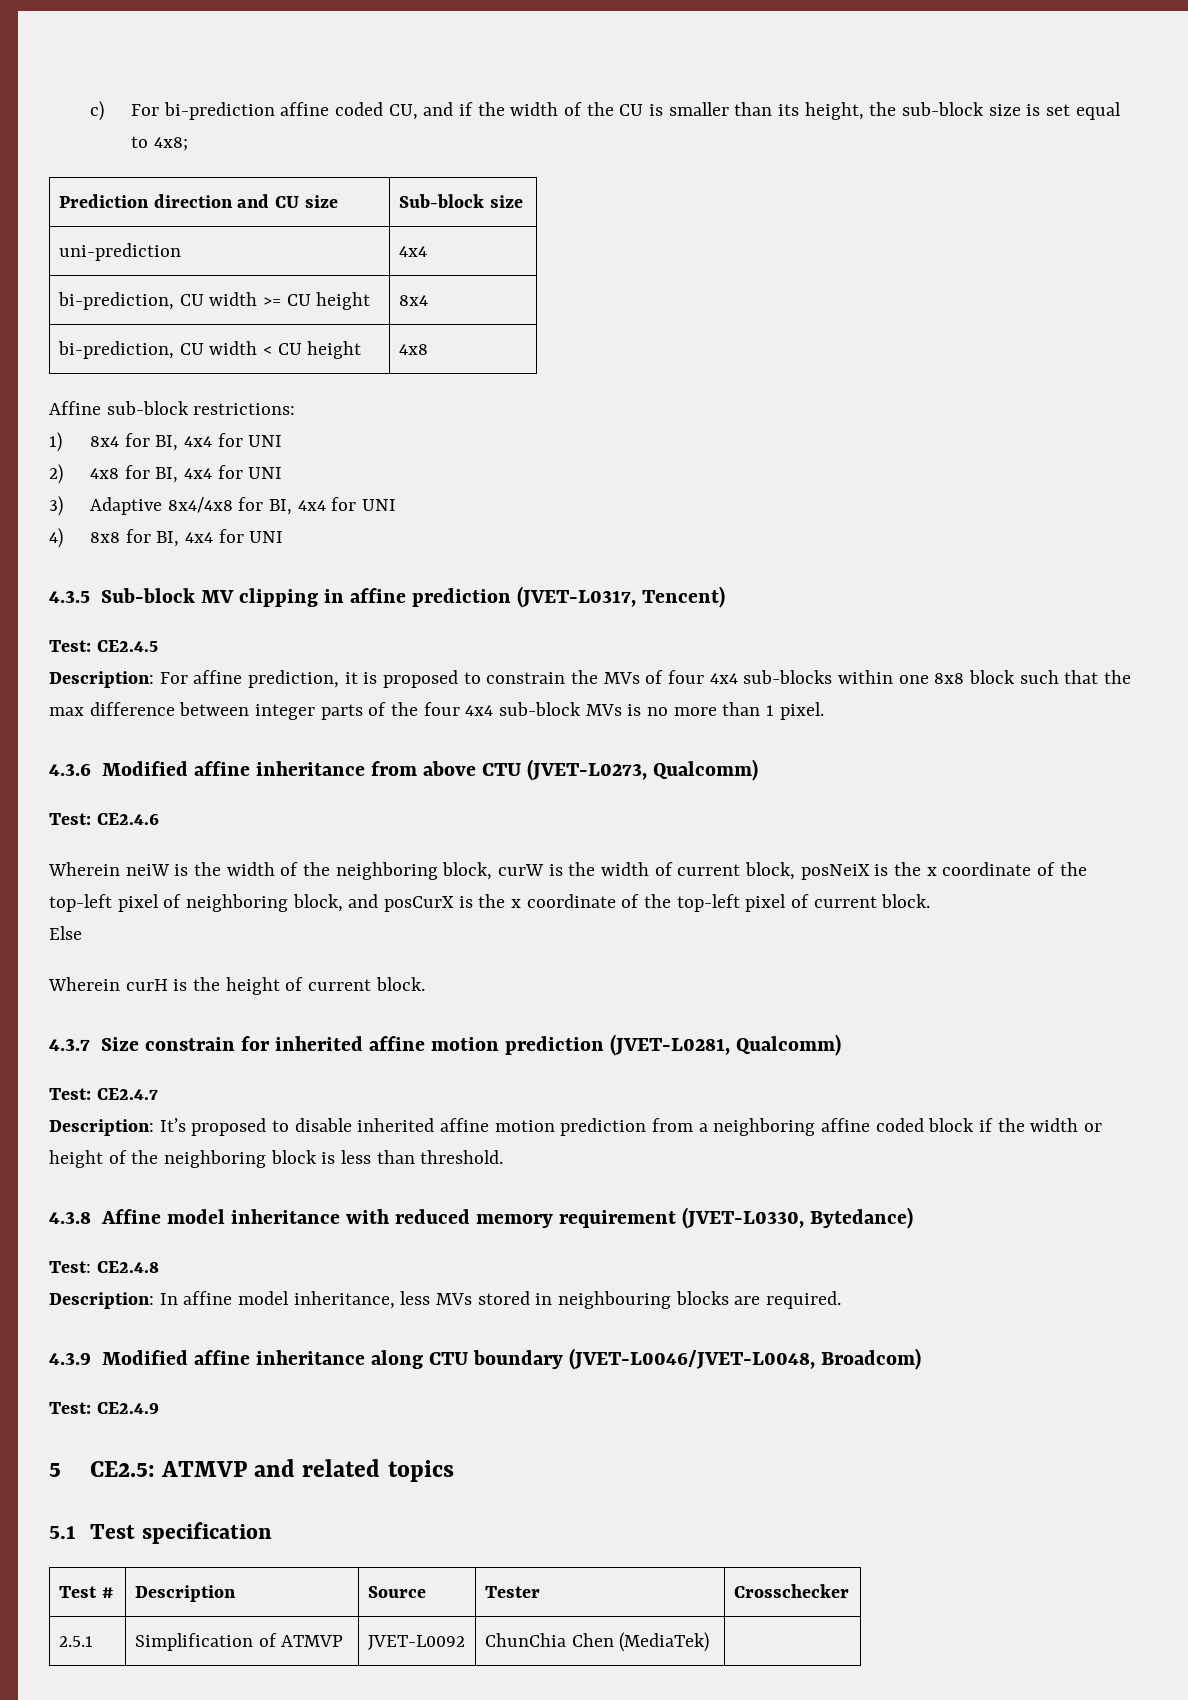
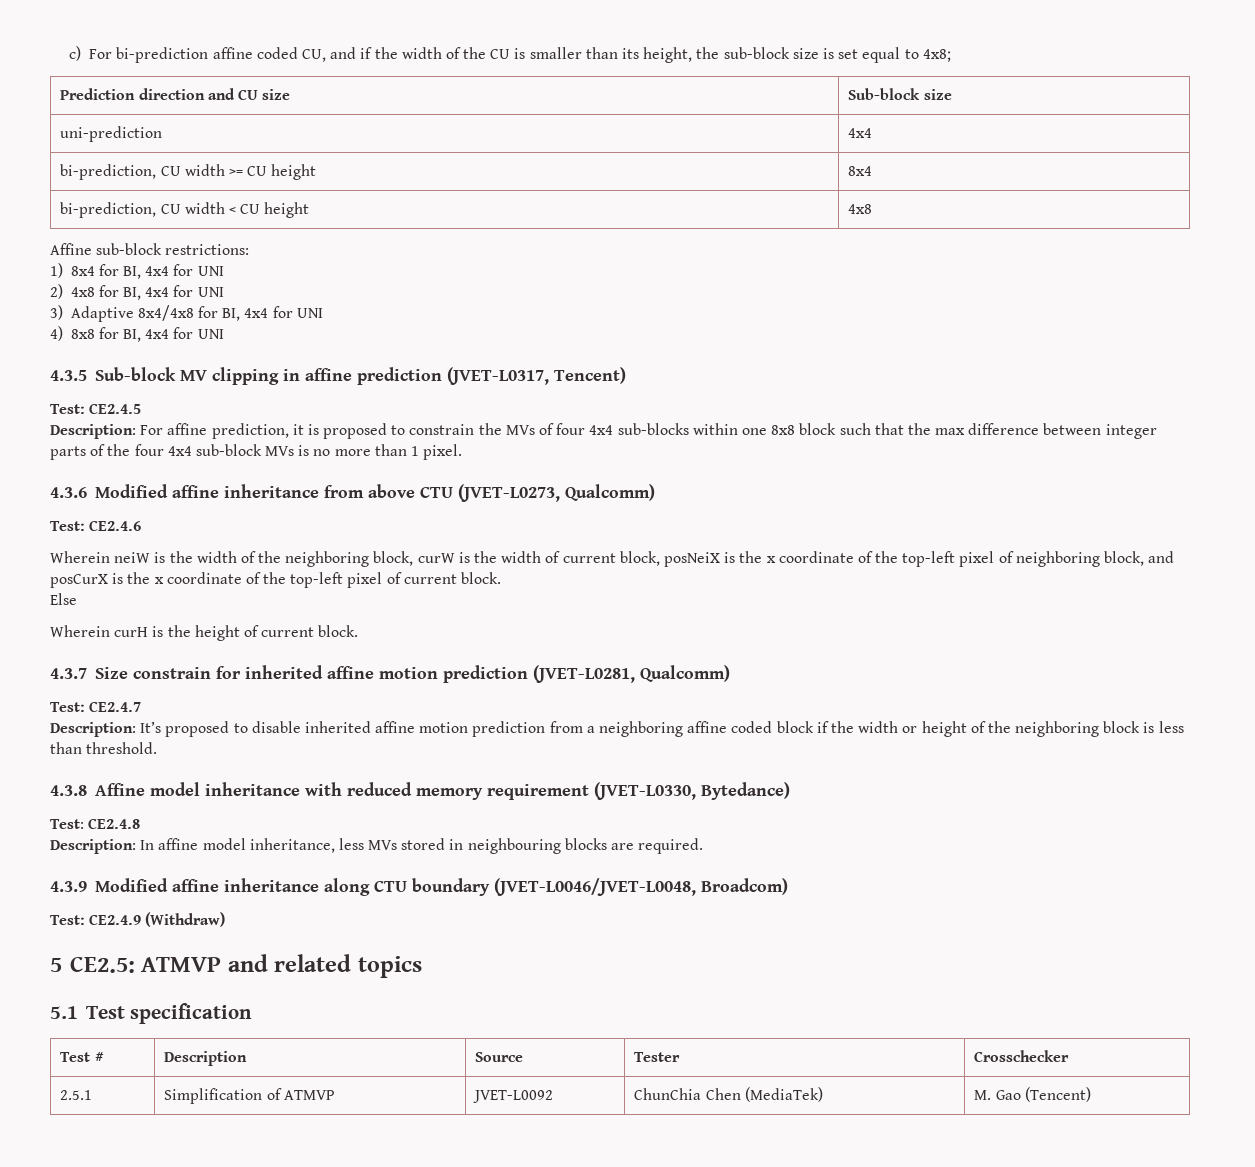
(159, 1408) none -> [145,912,226,927] (Withdraw)
(710, 1642) none -> [974,1087,1091,1102] M. Gao (Tencent)

